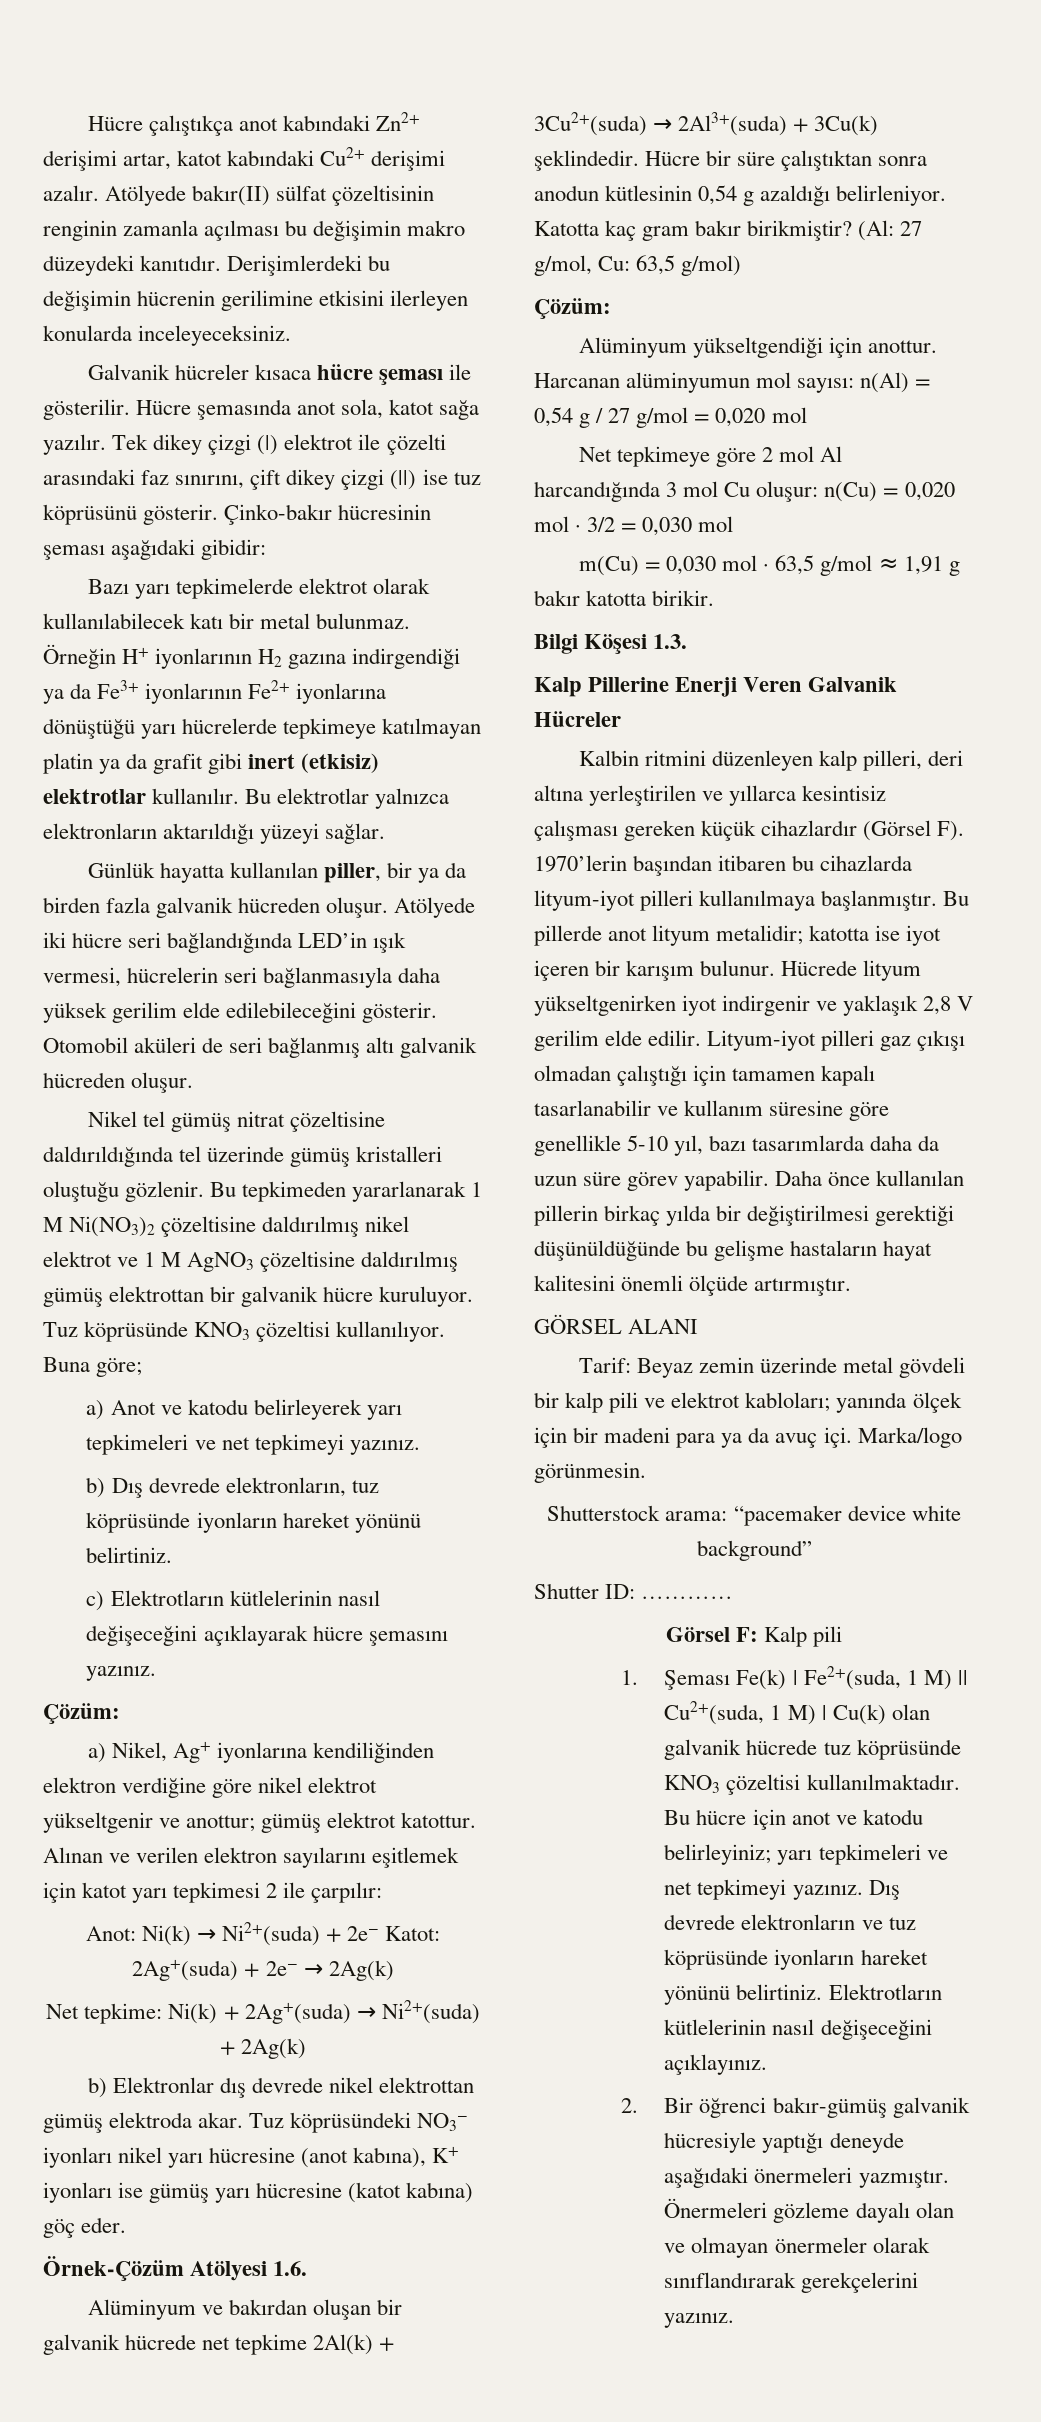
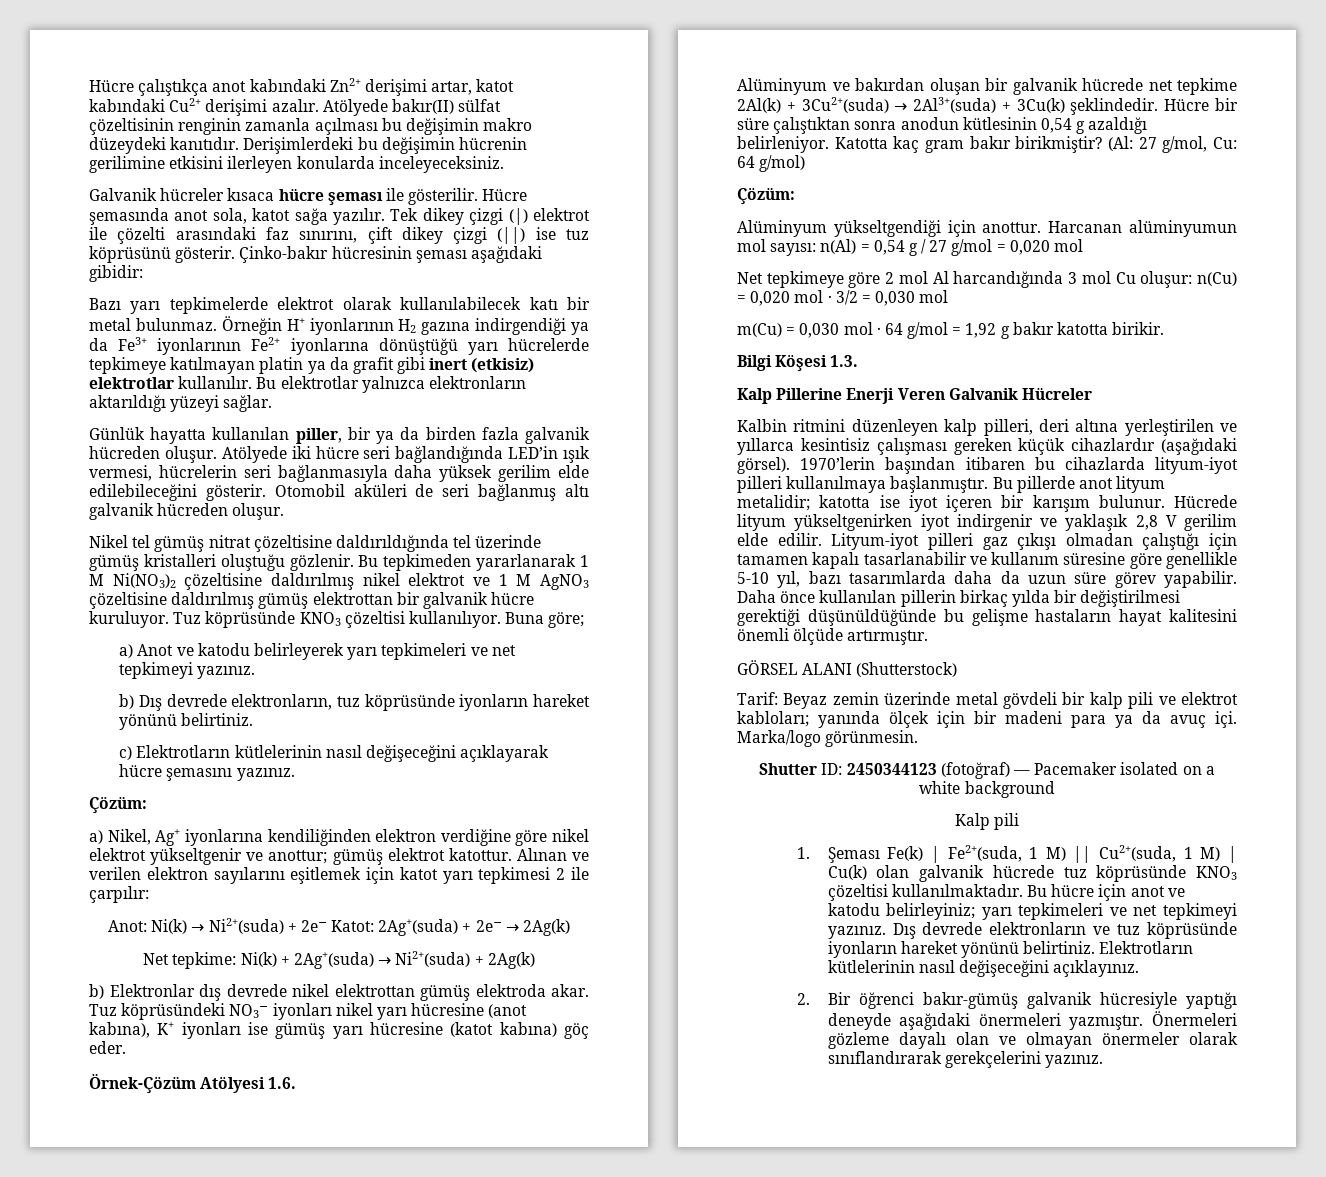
[636,255,676,275] 63,5 -> [737,156,755,168] 64
[775,555,943,576] 63,5 g/mol ≈ 1,91 -> [884,322,997,339] 64 g/mol = 1,92
[863,820,965,841] (Görsel F). -> [1161,438,1237,455] [737,457,790,474] (aşağıdaki görsel).
(699, 1326) none -> [856,662,958,677] (Shutterstock)
[547,1505,961,1526] [696,1540,812,1561] [534,1583,734,1599] [665,1627,758,1642] Shutterstock arama: “pacemaker device white background” // Shutter ID: ………… // Görsel F: -> [759,762,1215,779] [919,781,1055,798] Shutter ID: 2450344123 (fotoğraf) — Pacemaker isolated on a white background //

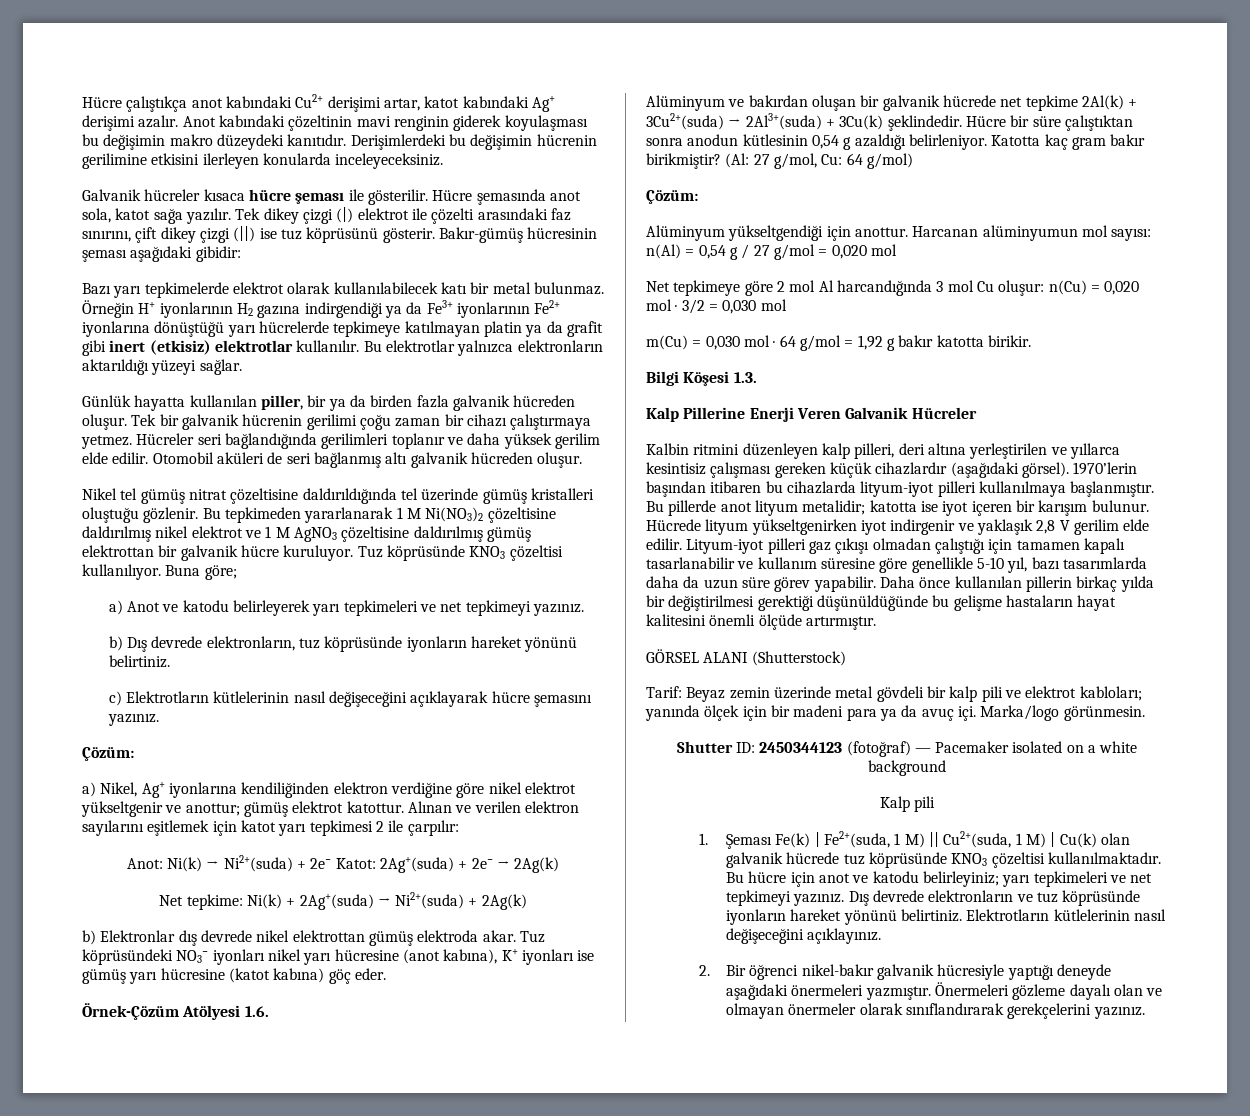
[329,78,361,92] Zn2+ -> [295,94,324,108] Cu2+
[169,98,202,112] Cu2+ -> [531,96,555,112] Ag+
[322,99,502,116] [89,118,378,135] Atölyede bakır(II) sülfat çözeltisinin renginin zamanla açılması -> [182,115,588,131] Anot kabındaki çözeltinin mavi renginin giderek koyulaşması
[239,246,329,263] Çinko-bakır -> [438,227,523,243] Bakır-gümüş
[221,446,590,463] [89,465,388,482] Atölyede iki hücre seri bağlandığında LED’in ışık vermesi, hücrelerin seri bağlanmasıyla -> [131,414,592,430] [81,433,463,449] Tek bir galvanik hücrenin gerilimi çoğu zaman bir cihazı çalıştırmaya yetmez. Hücreler seri bağlandığında gerilimleri toplanır ve
[89,484,266,501] edilebileceğini gösterir. -> [112,452,149,464] edilir.
[922,992,1018,1009] bakır-gümüş -> [801,964,874,976] nikel-bakır

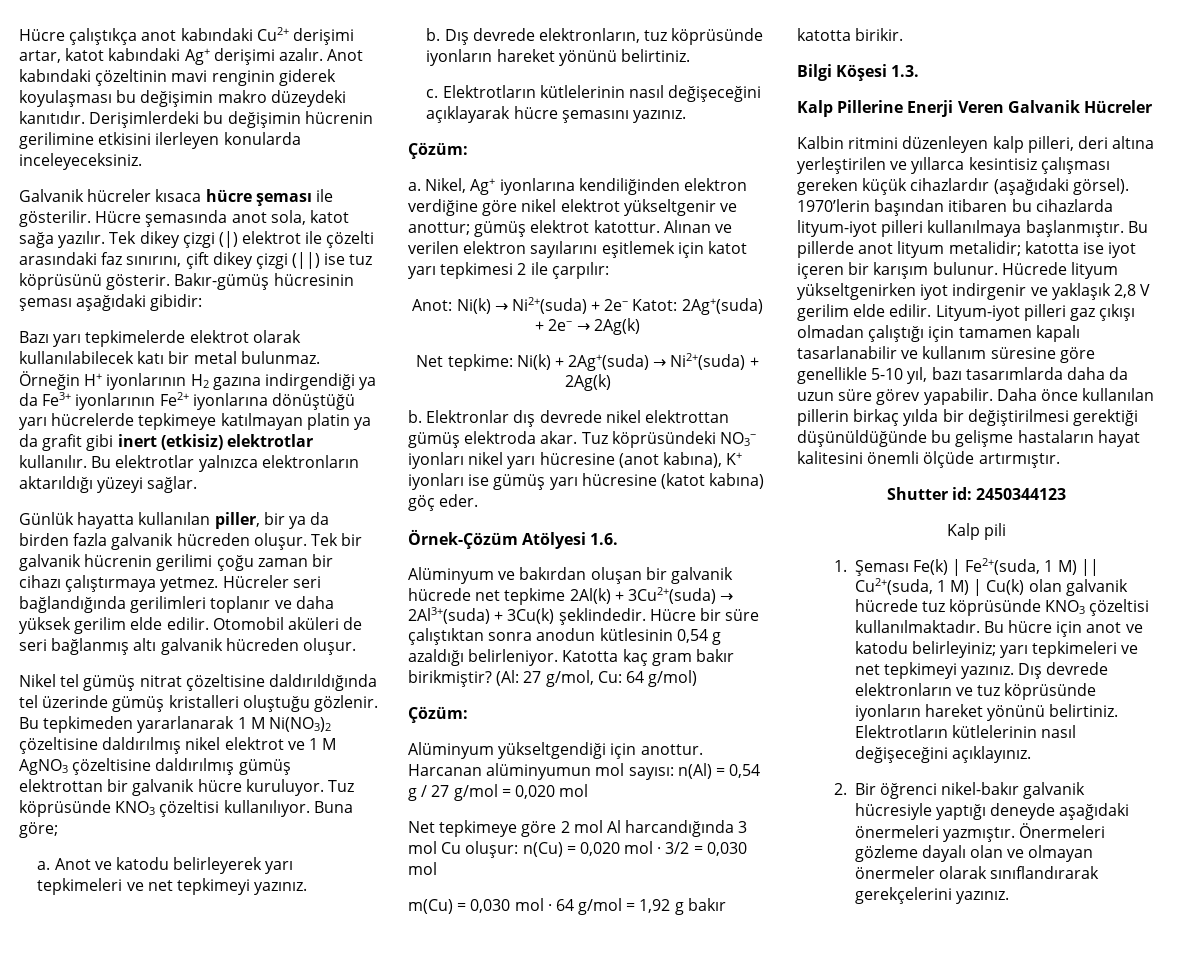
[108,600,123,615] a) -> [37,861,51,870] a.
[108,636,123,651] b) -> [426,28,441,41] b.
[108,691,122,706] c) -> [426,89,439,98] c.
[82,782,96,797] a) -> [408,182,421,191] a.
[82,930,96,945] b) -> [408,410,422,423] b.
[646,649,846,666] [646,686,1142,702] [645,705,1145,721] // GÖRSEL ALANI (Shutterstock) // Tarif: Beyaz zemin üzerinde metal gövdeli bir kalp pili ve elektrot kabloları; yanında ölçek için bir madeni para ya da avuç içi. Marka/logo görünmesin. -> (1060, 460) none
[735,742,755,753] ID: -> [952,487,972,500] id:
[846,741,1138,757] [868,760,946,776] (fotoğraf) — Pacemaker isolated on a white background -> (1067, 494) none

